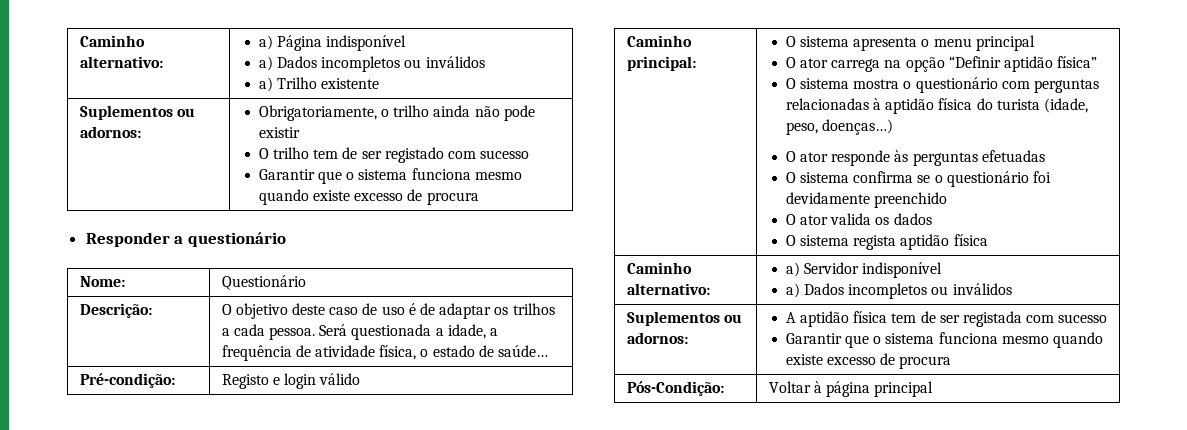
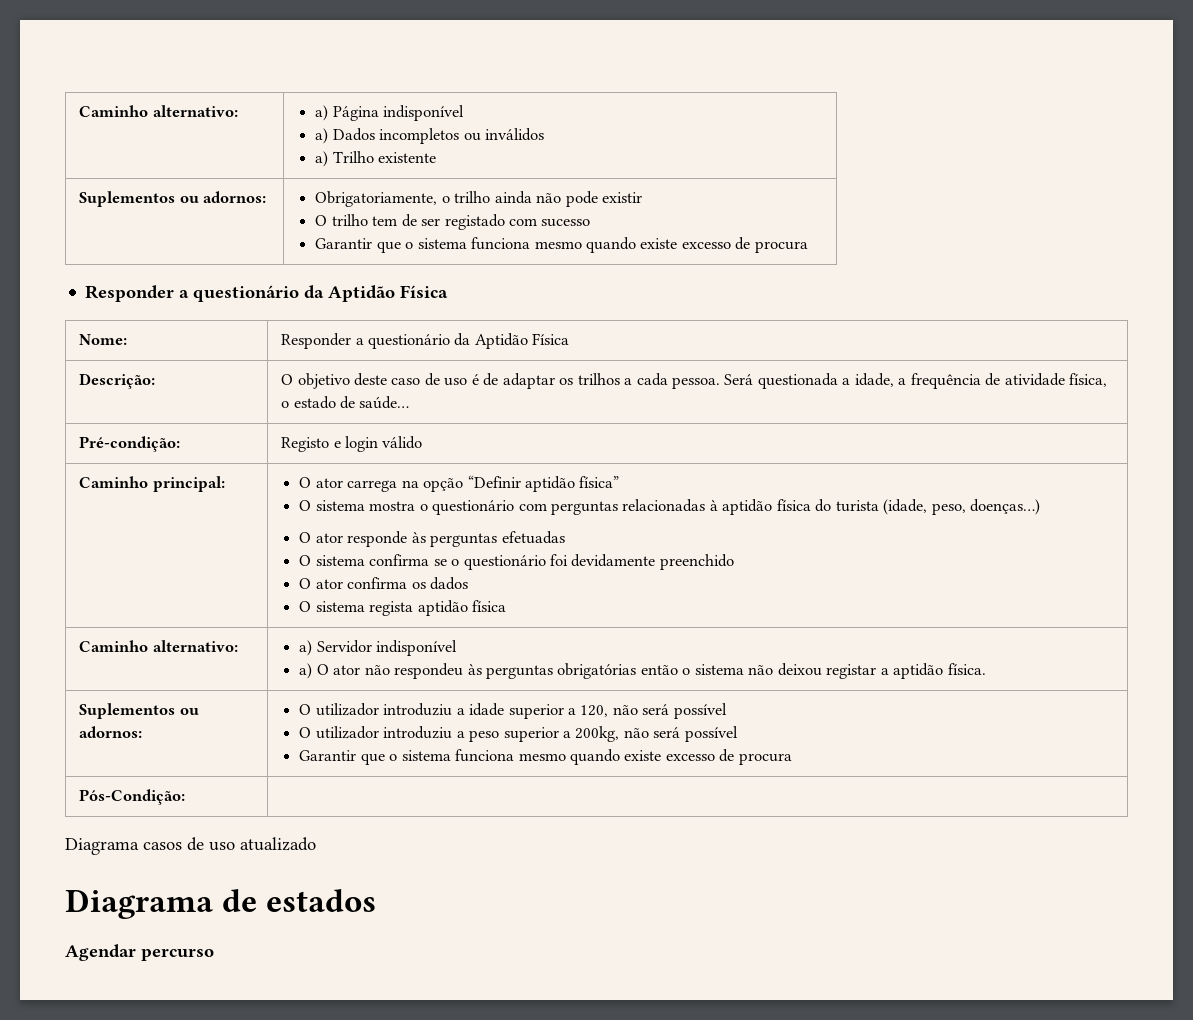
[79,276,125,287] [221,275,306,290] // Nome: | Questionário -> [304,285,449,302] [79,334,128,345] [281,333,570,349] da Aptidão Física // Nome: | Responder a questionário da Aptidão Física
[799,35,1035,51] [785,57,796,68] sistema apresenta o menu principal // O -> (312, 482) none
[830,213,872,225] valida -> [347,577,408,589] confirma
[803,283,1012,299] [626,311,742,326] [626,332,688,344] [785,311,1108,327] Dados incompletos ou inválidos // Suplementos ou adornos: | A aptidão física tem de ser registada com sucesso -> [316,663,986,679] [79,703,199,719] [79,726,143,738] [299,703,727,719] [299,726,738,742] O ator não respondeu às perguntas obrigatórias então o sistema não deixou registar a aptidão física. // Suplementos ou adornos: | O utilizador introduziu a idade superior a 120, não será possível // O utilizador introduziu a peso superior a 200kg, não será possível
[768,381,934,397] Voltar à página principal -> [65,837,316,855] [65,889,377,919] [65,944,214,961] // Diagrama casos de uso atualizado // Diagrama de estados // Agendar percurso

